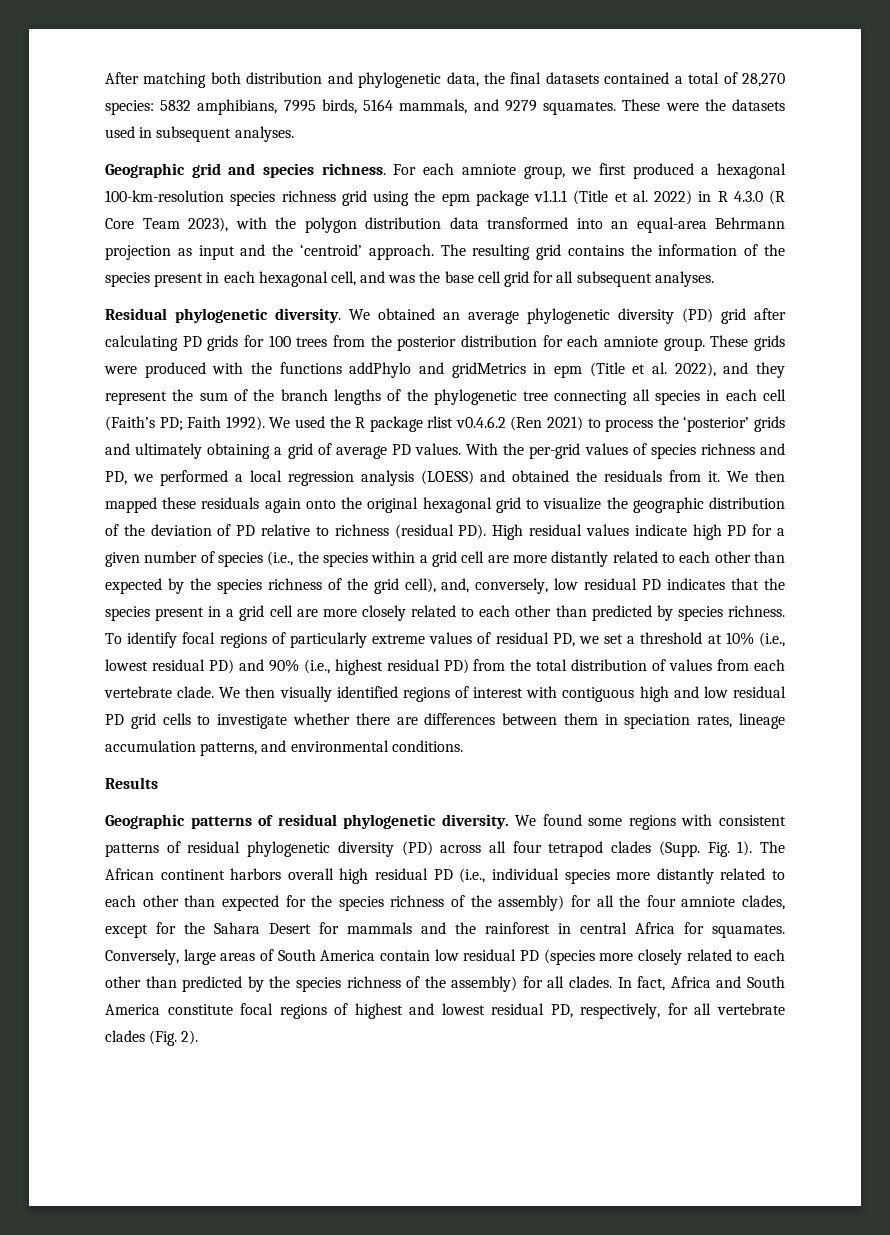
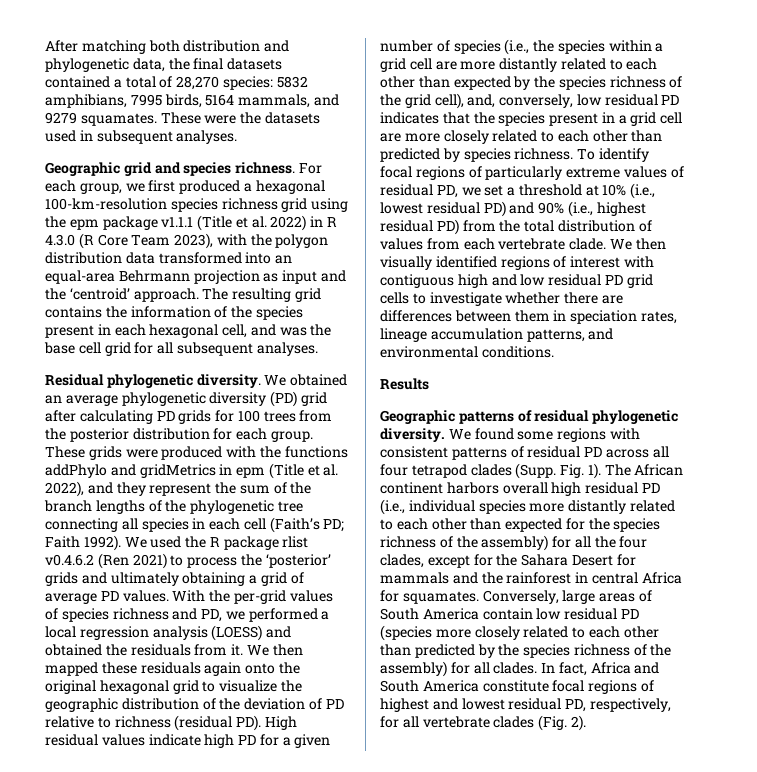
[461,164,516,175] amniote -> (76, 186) none
[604,336,658,347] amniote -> (268, 434) none
[247,841,433,857] phylogenetic diversity (PD) -> [584,447,603,457] PD
[681,896,736,907] amniote -> (648, 542) none

